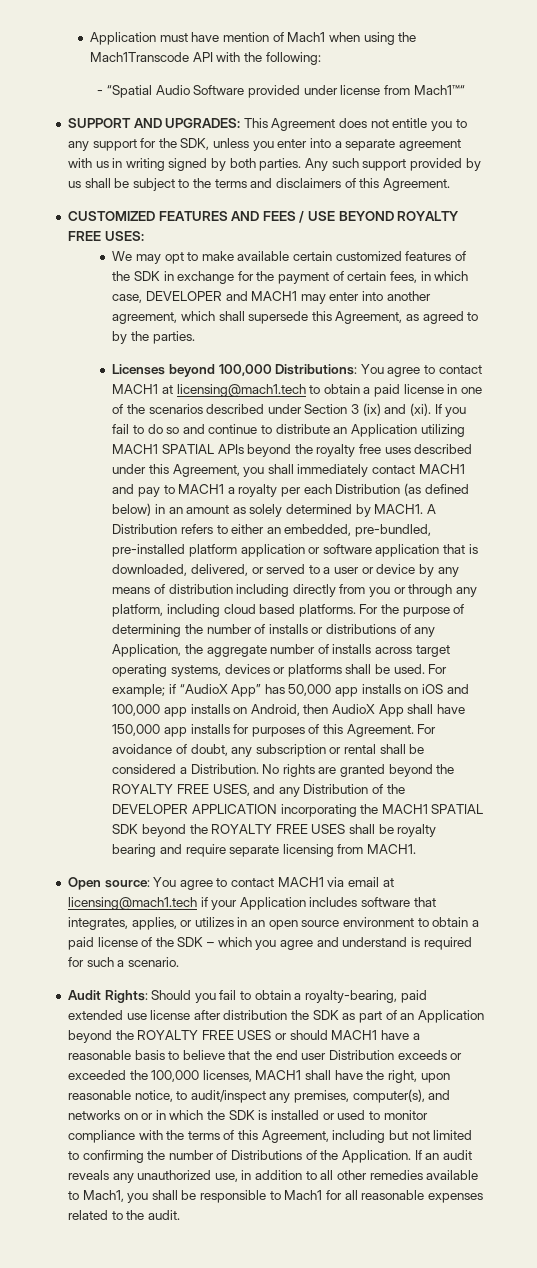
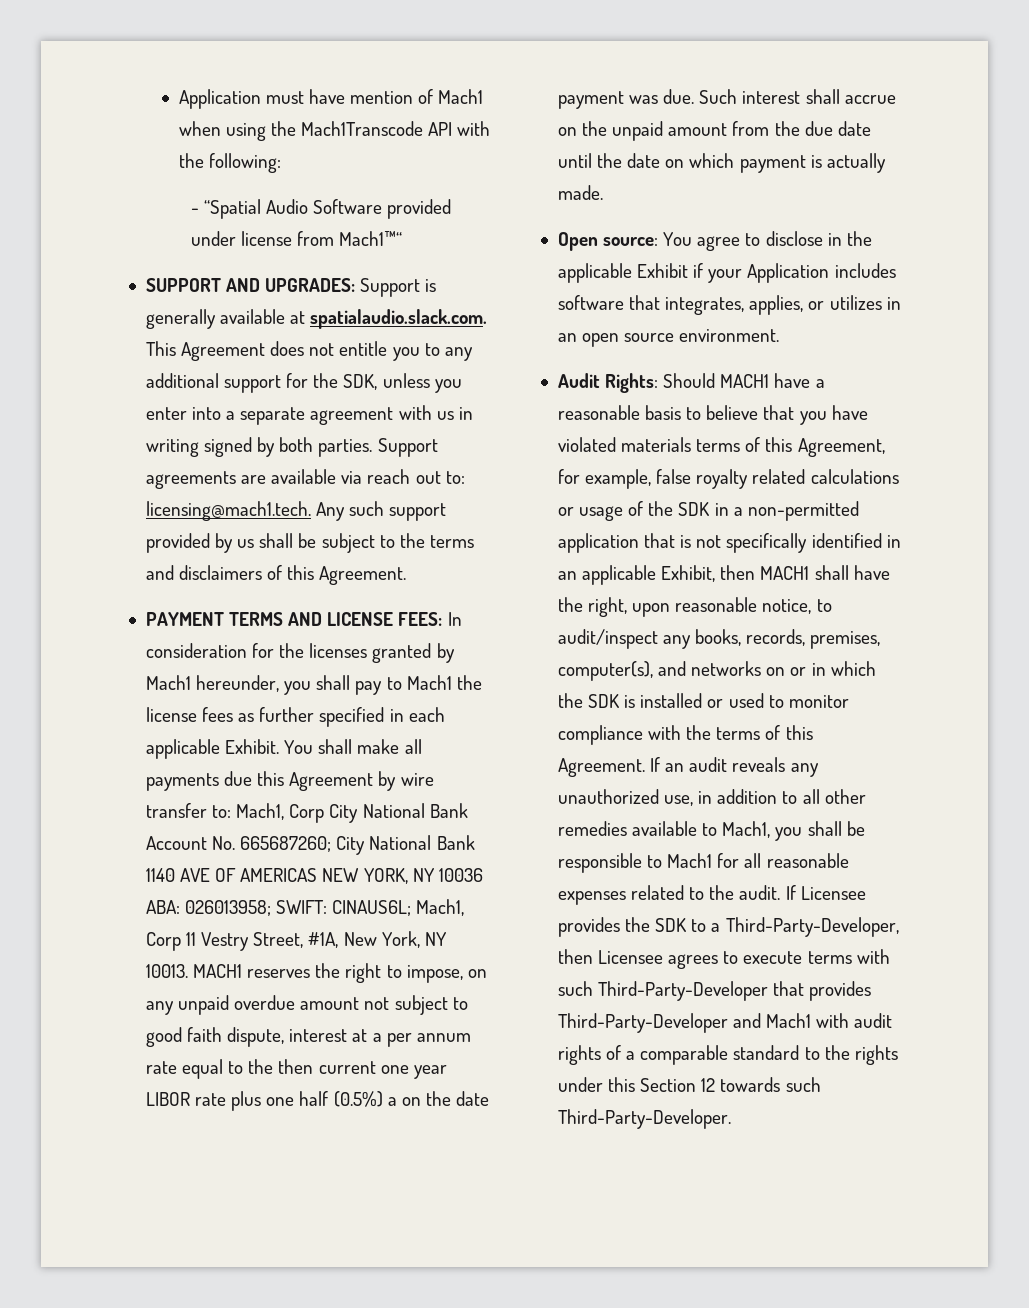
(241, 123) none -> [360,278,437,297] [145,309,488,329] Support is generally available at spatialaudio.slack.com.
(89, 146) none -> [145,373,219,388] additional
(302, 164) none -> [377,438,438,457] [145,469,465,489] [145,501,311,521] Support agreements are available via reach out to: licensing@mach1.tech.
[67,211,460,223] [67,231,144,241] [112,251,467,264] [112,271,469,284] [112,291,431,304] [112,311,479,324] [112,331,195,344] [112,364,482,377] [112,384,483,397] [112,403,467,417] [112,424,465,437] [112,444,473,457] [112,464,465,477] [112,483,469,497] [112,503,437,517] [112,524,432,537] [112,544,478,557] [112,564,459,577] [112,584,478,597] [112,604,465,617] [112,624,436,637] [112,644,450,657] [112,664,448,677] [112,684,469,697] [112,704,466,717] [112,724,437,737] [112,744,425,757] [112,764,455,777] [112,784,405,797] [112,804,484,817] [112,824,437,837] [112,844,417,857] CUSTOMIZED FEATURES AND FEES / USE BEYOND ROYALTY FREE USES: // We may opt to make available certain customized features of the SDK in exchange for the payment of certain fees, in which case, DEVELOPER and MACH1 may enter into another agreement, which shall supersede this Agreement, as agreed to by the parties. // Licenses beyond 100,000 Distributions: You agree to contact MACH1 at licensing@mach1.tech to obtain a paid license in one of the scenarios described under Section 3 (ix) and (xi). If you fail to do so and continue to distribute an Application utilizing MACH1 SPATIAL APIs beyond the royalty free uses described under this Agreement, you shall immediately contact MACH1 and pay to MACH1 a royalty per each Distribution (as defined below) in an amount as solely determined by MACH1. A Distribution refers to either an embedded, pre-bundled, pre-installed platform application or software application that is downloaded, delivered, or served to a user or device by any means of distribution including directly from you or through any platform, including cloud based platforms. For the purpose of determining the number of installs or distributions of any Application, the aggregate number of installs across target operating systems, devices or platforms shall be used. For example; if “AudioX App” has 50,000 app installs on iOS and 100,000 app installs on Android, then AudioX App shall have 150,000 app installs for purposes of this Agreement. For avoidance of doubt, any subscription or rental shall be considered a Distribution. No rights are granted beyond the ROYALTY FREE USES, and any Distribution of the DEVELOPER APPLICATION incorporating the MACH1 SPATIAL SDK beyond the ROYALTY FREE USES shall be royalty bearing and require separate licensing from MACH1. -> [145,612,462,626] [145,643,455,663] [145,675,482,695] [145,707,445,727] [145,739,422,759] [145,771,434,791] [145,803,468,823] [145,835,475,855] [145,868,483,884] [145,899,465,916] [145,931,447,951] [145,963,487,983] [145,995,468,1015] [145,1027,471,1047] [145,1059,447,1079] [145,1091,490,1111] [557,89,896,109] [557,121,871,141] [557,153,886,173] [557,185,603,200] PAYMENT TERMS AND LICENSE FEES: In consideration for the licenses granted by Mach1 hereunder, you shall pay to Mach1 the license fees as further specified in each applicable Exhibit. You shall make all payments due this Agreement by wire transfer to: Mach1, Corp City National Bank Account No. 665687260; City National Bank 1140 AVE OF AMERICAS NEW YORK, NY 10036 ABA: 026013958; SWIFT: CINAUS6L; Mach1, Corp 11 Vestry Street, #1A, New York, NY 10013. MACH1 reserves the right to impose, on any unpaid overdue amount not subject to good faith dispute, interest at a per annum rate equal to the then current one year LIBOR rate plus one half (0.5%) a on the date payment was due. Such interest shall accrue on the unpaid amount from the due date until the date on which payment is actually made.
[231,877,394,887] [67,897,197,910] contact MACH1 via email at licensing@mach1.tech -> [765,231,872,246] [557,263,689,283] disclose in the applicable Exhibit
[343,917,479,927] [67,937,472,950] [67,957,179,967] [67,990,427,1003] [67,1010,484,1023] [67,1030,328,1043] environment to obtain a paid license of the SDK – which you agree and understand is required for such a scenario. // Audit Rights: Should you fail to obtain a royalty-bearing, paid extended use license after distribution the SDK as part of an Application beyond the ROYALTY FREE USES or should -> [679,329,780,342] [557,373,716,393] environment. // Audit Rights: Should
[254,1050,463,1060] [67,1070,252,1082] the end user Distribution exceeds or exceeded the 100,000 licenses, -> [799,405,868,425] [557,437,885,457] [557,469,899,489] [557,501,859,521] [557,533,901,553] [557,565,756,585] you have violated materials terms of this Agreement, for example, false royalty related calculations or usage of the SDK in a non-permitted application that is not specifically identified in an applicable Exhibit, then
(291, 1098) none -> [695,629,806,646] books, records,
[261,1130,473,1143] [67,1150,412,1163] Agreement, including but not limited to confirming the number of Distributions of the Application. -> [557,758,645,777] Agreement.
(180, 1215) none -> [785,885,866,900] [557,917,899,937] [557,949,890,969] [557,981,872,1001] [557,1013,893,1033] [557,1045,898,1065] [557,1077,821,1092] [557,1109,731,1129] If Licensee provides the SDK to a Third-Party-Developer, then Licensee agrees to execute terms with such Third-Party-Developer that provides Third-Party-Developer and Mach1 with audit rights of a comparable standard to the rights under this Section 12 towards such Third-Party-Developer.

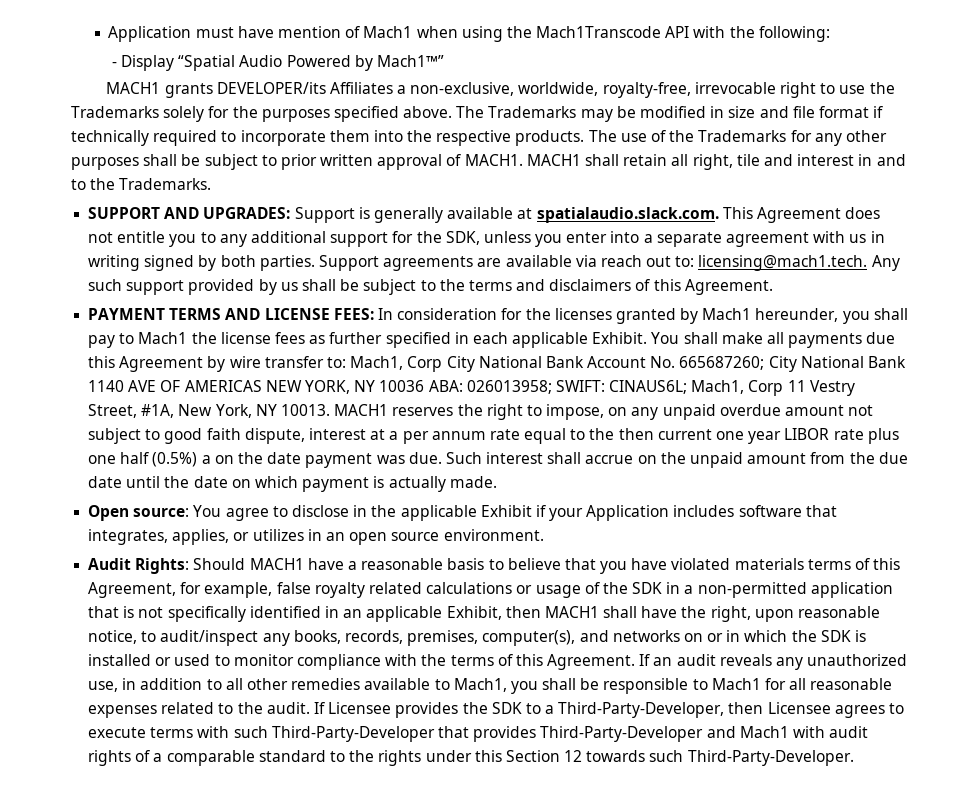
(199, 211) none -> [120,55,174,71] Display
[313,199,452,219] [190,231,403,246] Software provided under license from Mach1™“ -> [286,55,444,71] [106,82,895,98] [71,106,884,122] [71,130,887,146] [71,154,906,170] [71,178,212,190] Powered by Mach1™” // MACH1 grants DEVELOPER/its Affiliates a non-exclusive, worldwide, royalty-free, irrevocable right to use the Trademarks solely for the purposes specified above. The Trademarks may be modified in size and file format if technically required to incorporate them into the respective products. The use of the Trademarks for any other purposes shall be subject to prior written approval of MACH1. MACH1 shall retain all right, tile and interest in and to the Trademarks.

